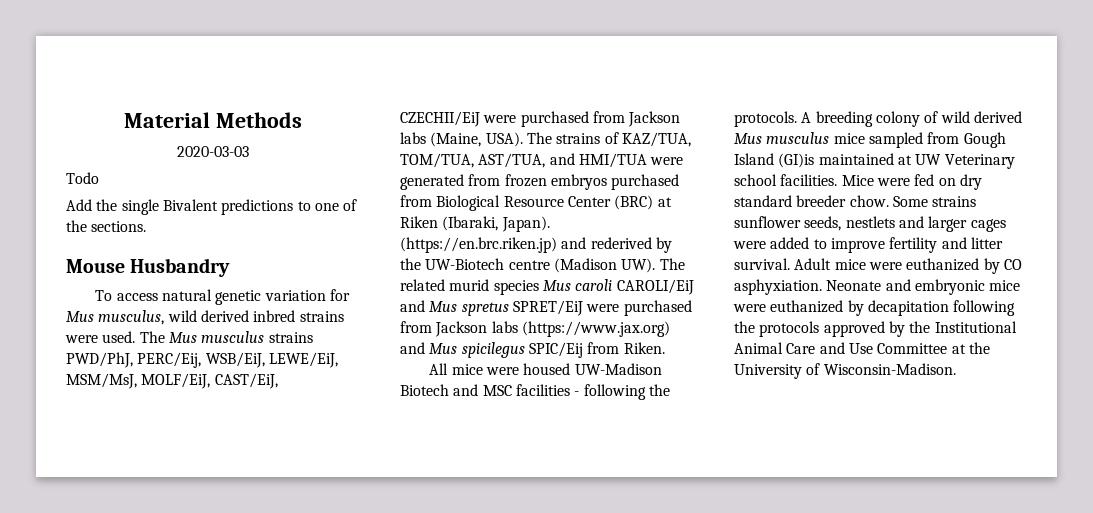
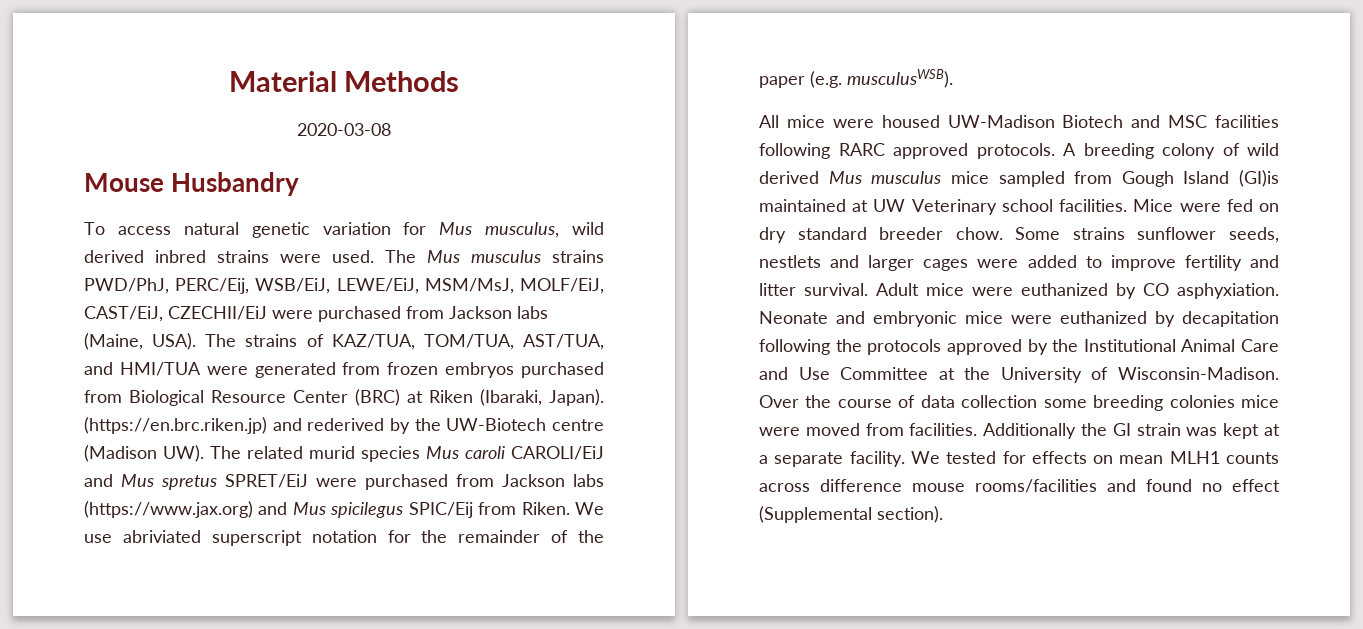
[177,146,249,157] [66,172,99,184] [66,199,358,215] [66,220,147,232] 2020-03-03 // Todo // Add the single Bivalent predictions to one of the sections. -> [297,123,391,136] 2020-03-08
(665, 348) none -> [575,502,604,515] [84,530,604,546] [759,69,953,88] We use abriviated superscript notation for the remainder of the paper (e.g. musculusWSB).
[574,384,670,400] - following the -> [759,143,968,159] following RARC approved
(956, 369) none -> [759,395,1279,411] [759,423,1280,439] [759,451,1279,467] [759,479,1280,493] [759,506,943,523] Over the course of data collection some breeding colonies mice were moved from facilities. Additionally the GI strain was kept at a separate facility. We tested for effects on mean MLH1 counts across difference mouse rooms/facilities and found no effect (Supplemental section).

